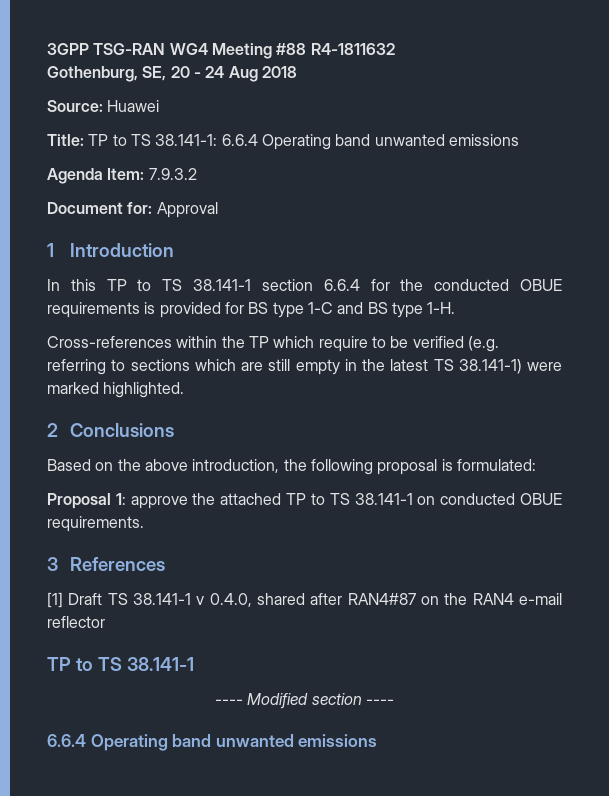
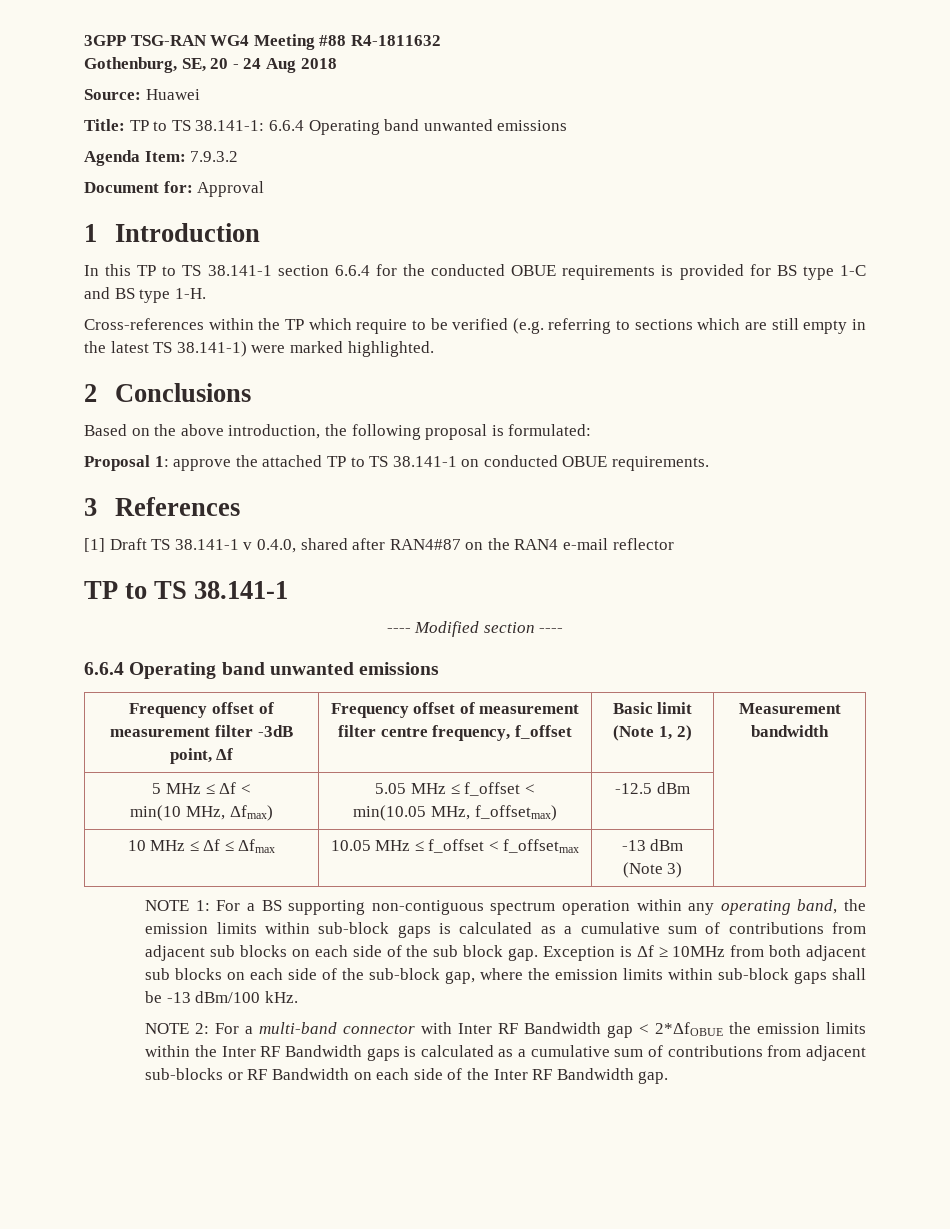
(378, 740) none -> [129,702,274,718] [110,725,293,737] [169,748,234,764] [330,702,580,718] [338,725,572,741] [612,702,693,714] [613,725,692,741] [738,703,841,714] [751,725,830,737] [152,782,251,794] [130,805,273,821] [375,782,535,796] [353,805,557,821] [615,782,690,794] [127,839,276,853] [330,839,580,853] [621,839,684,851] [622,862,683,878] [145,899,866,915] [145,922,866,938] [145,945,866,961] [145,968,866,984] [145,991,299,1003] [145,1022,866,1038] [145,1045,867,1061] [145,1068,669,1084] // Frequency offset of measurement filter -3dB point, Δf | Frequency offset of measurement filter centre frequency, f_offset | Basic limit (Note 1, 2) | Measurement bandwidth // 5 MHz ≤ Δf < // min(10 MHz, Δfmax) | 5.05 MHz ≤ f_offset < // min(10.05 MHz, f_offsetmax) | -12.5 dBm | // 10 MHz ≤ Δf ≤ Δfmax | 10.05 MHz ≤ f_offset < f_offsetmax | -13 dBm (Note 3) | // NOTE 1: For a BS supporting non-contiguous spectrum operation within any operating band, the emission limits within sub-block gaps is calculated as a cumulative sum of contributions from adjacent sub blocks on each side of the sub block gap. Exception is Δf ≥ 10MHz from both adjacent sub blocks on each side of the sub-block gap, where the emission limits within sub-block gaps shall be -13 dBm/100 kHz. // NOTE 2: For a multi-band connector with Inter RF Bandwidth gap < 2*ΔfOBUE the emission limits within the Inter RF Bandwidth gaps is calculated as a cumulative sum of contributions from adjacent sub-blocks or RF Bandwidth on each side of the Inter RF Bandwidth gap.

